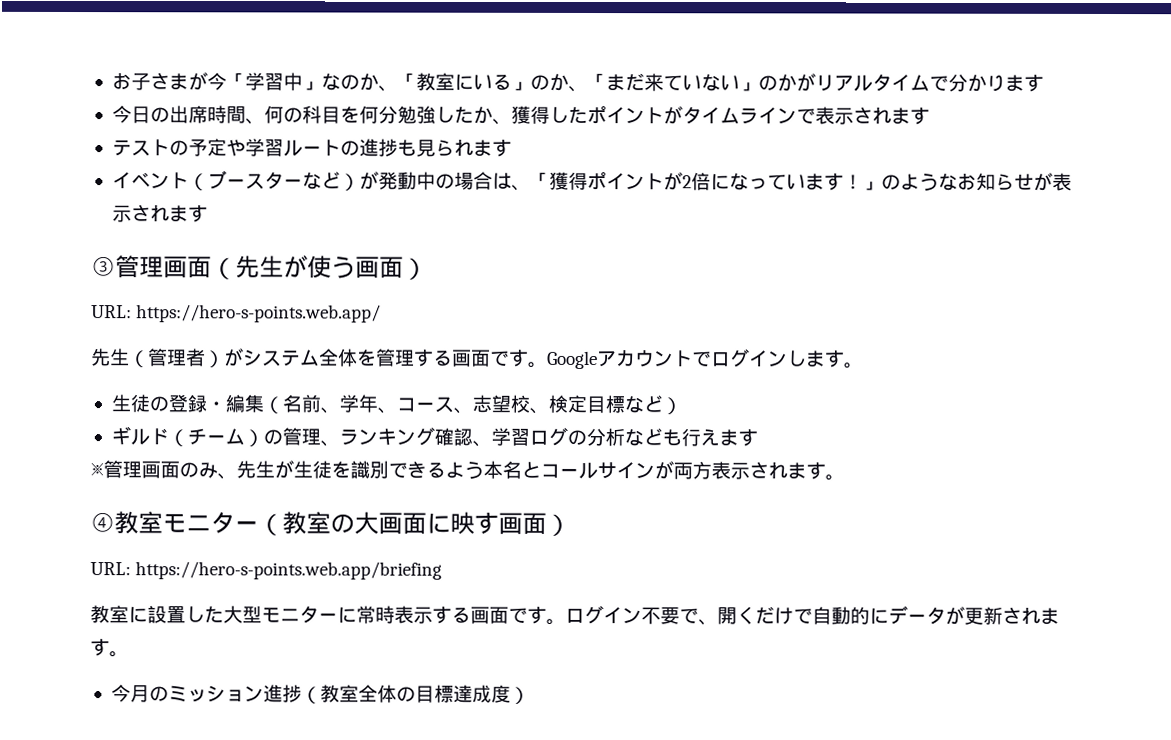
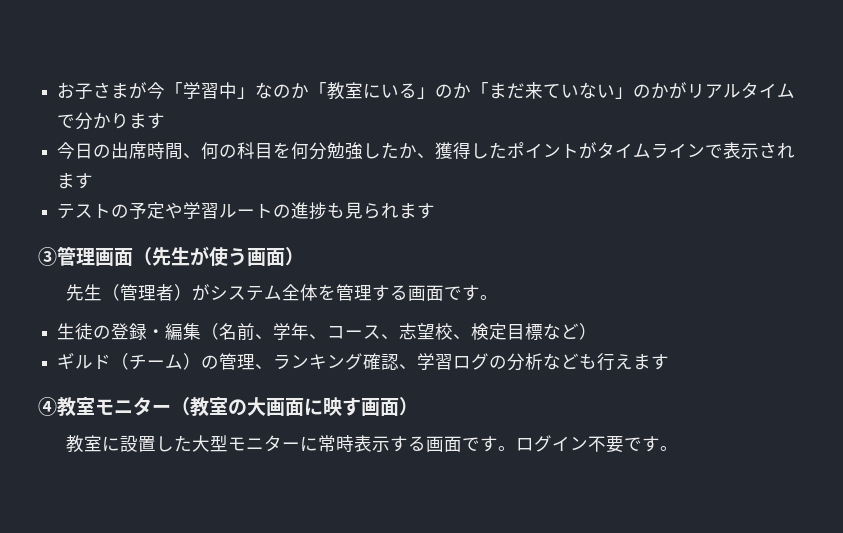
[377,85,398,92] 、 -> (310, 91) none
[567,85,588,93] 、 -> (472, 91) none
[111,170,1072,191] [111,204,208,223] // イベント（ブースターなど）が発動中の場合は、「獲得ポイントが2倍になっています！」のようなお知らせが表示されます -> (436, 211) none
[91,304,382,323] // URL: https://hero-s-points.web.app/ -> (304, 256) none
[547,349,864,370] Googleアカウントでログインします。 -> (498, 297) none
[90,460,845,481] // ※管理画面のみ、先生が生徒を識別できるよう本名とコールサインが両方表示されます。 -> (670, 362) none
[90,561,443,580] // URL: https://hero-s-points.web.app/briefing -> (418, 406) none
[698,605,1060,626] [90,638,129,658] [110,684,530,704] 、開くだけで自動的にデータが更新されます。 // 今月のミッション進捗（教室全体の目標達成度） -> [641,436,678,452] す。

